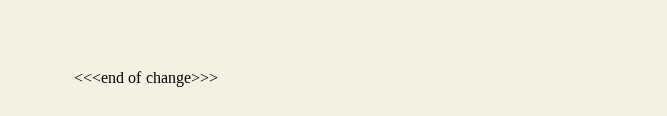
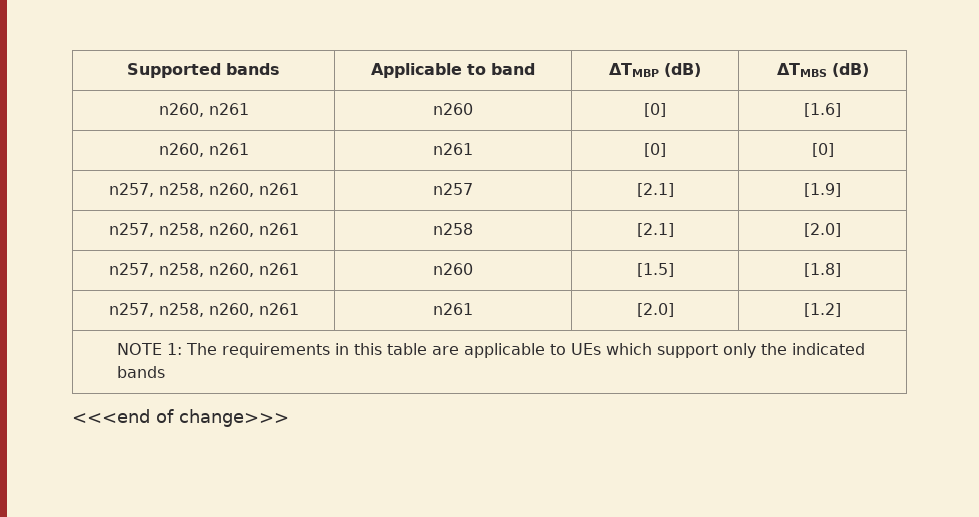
(74, 77) none -> [127,63,280,78] [370,63,535,78] [609,63,701,77] [776,63,869,77] [158,103,249,117] [432,103,473,115] [644,103,666,117] [804,103,841,117] [158,143,249,157] [432,143,473,155] [644,143,666,157] [811,143,834,157] [108,183,299,197] [432,183,473,195] [636,183,674,197] [804,183,841,197] [108,223,299,237] [432,223,473,235] [636,223,674,237] [804,223,841,237] [108,263,299,277] [432,263,473,275] [636,263,674,277] [804,263,841,277] [108,303,299,317] [432,303,473,315] [636,303,674,317] [804,303,841,317] [116,343,865,358] [116,366,165,378] Supported bands | Applicable to band | ΔTMBP (dB) | ΔTMBS (dB) // n260, n261 | n260 | [0] | [1.6] // n260, n261 | n261 | [0] | [0] // n257, n258, n260, n261 | n257 | [2.1] | [1.9] // n257, n258, n260, n261 | n258 | [2.1] | [2.0] // n257, n258, n260, n261 | n260 | [1.5] | [1.8] // n257, n258, n260, n261 | n261 | [2.0] | [1.2] // NOTE 1: The requirements in this table are applicable to UEs which support only the indicated bands //

